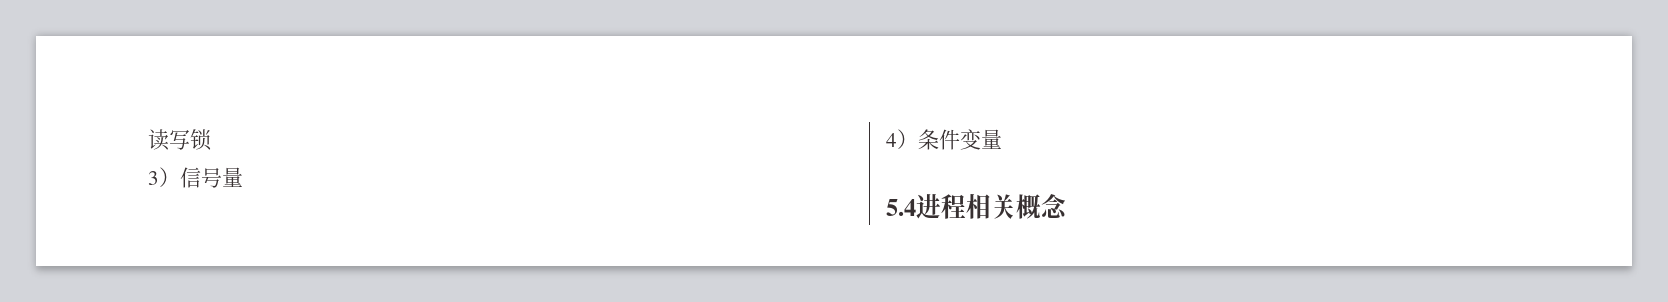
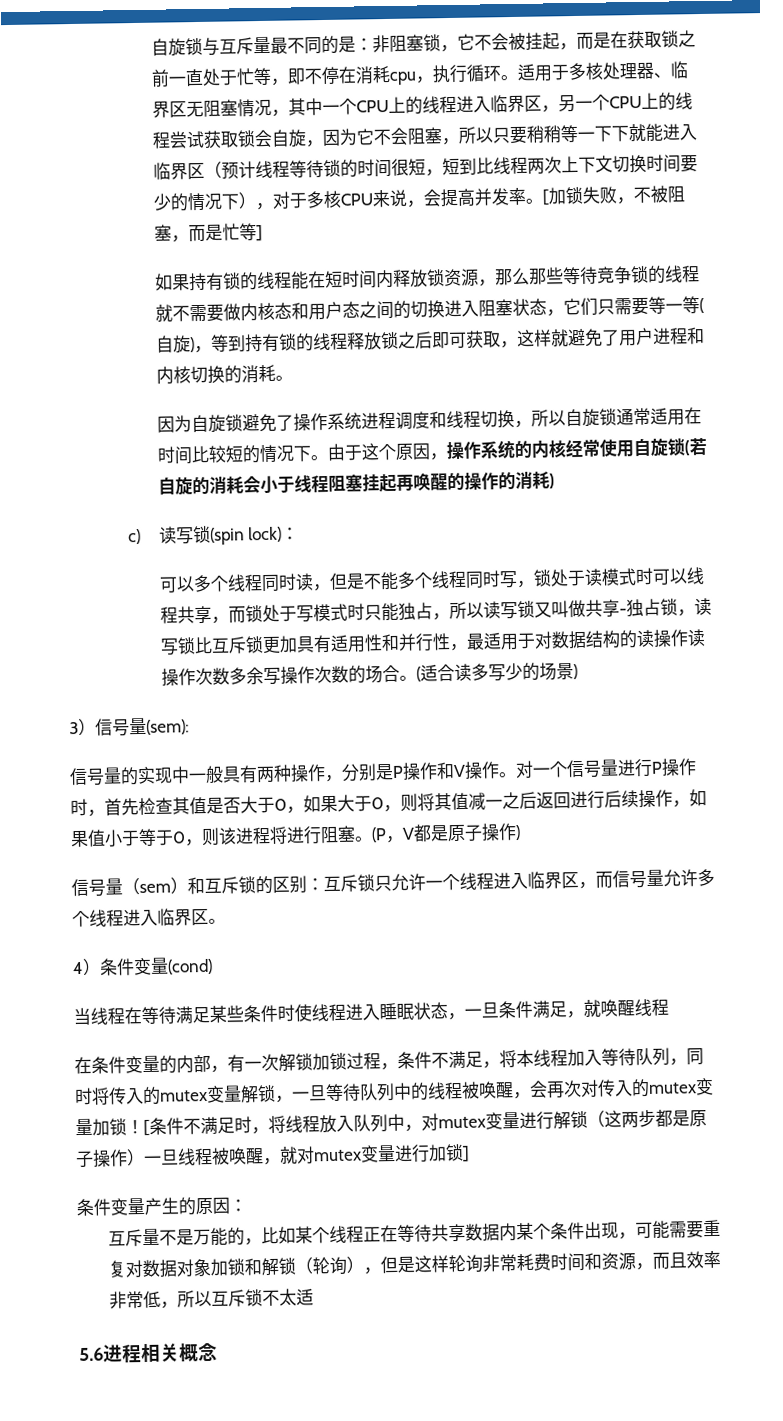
[148,129,212,151] [148,167,243,188] [886,129,1002,150] [886,199,916,216] 读写锁 // 3）信号量 // 4）条件变量 // 5.4 -> [150,30,696,57] [150,61,688,88] [151,92,693,118] [151,123,697,149] [152,154,698,180] [152,185,685,212] [153,223,263,243] [154,265,700,292] [154,296,705,322] [155,326,705,354] [155,364,293,385] [156,407,702,433] [156,436,707,465] [157,471,555,496] [127,525,300,545] [158,567,705,593] [159,597,712,625] [159,629,706,656] [160,662,578,687] [69,717,189,737] [69,758,697,786] [70,789,707,817] [70,823,521,848] [71,868,715,897] [72,908,226,928] [72,957,213,976] [73,998,669,1026] [74,1047,704,1075] [74,1077,714,1106] [75,1109,707,1136] [75,1143,470,1169] [76,1197,247,1217] [107,1219,721,1247] [107,1250,721,1278] [108,1288,314,1309] [79,1347,104,1362] 自旋锁与互斥量最不同的是：非阻塞锁，它不会被挂起，而是在获取锁之前一直处于忙等，即不停在消耗cpu，执行循环。适用于多核处理器、临界区无阻塞情况，其中一个CPU上的线程进入临界区，另一个CPU上的线程尝试获取锁会自旋，因为它不会阻塞，所以只要稍稍等一下下就能进入临界区（预计线程等待锁的时间很短，短到比线程两次上下文切换时间要少的情况下），对于多核CPU来说，会提高并发率。[加锁失败，不被阻塞，而是忙等] // 如果持有锁的线程能在短时间内释放锁资源，那么那些等待竞争锁的线程就不需要做内核态和用户态之间的切换进入阻塞状态，它们只需要等一等(自旋)，等到持有锁的线程释放锁之后即可获取，这样就避免了用户进程和内核切换的消耗。 // 因为自旋锁避免了操作系统进程调度和线程切换，所以自旋锁通常适用在时间比较短的情况下。由于这个原因，操作系统的内核经常使用自旋锁(若自旋的消耗会小于线程阻塞挂起再唤醒的操作的消耗) // c)读写锁(spin lock)： // 可以多个线程同时读，但是不能多个线程同时写，锁处于读模式时可以线程共享，而锁处于写模式时只能独占，所以读写锁又叫做共享-独占锁，读写锁比互斥锁更加具有适用性和并行性，最适用于对数据结构的读操作读操作次数多余写操作次数的场合。(适合读多写少的场景) // 3）信号量(sem): // 信号量的实现中一般具有两种操作，分别是P操作和V操作。对一个信号量进行P操作时，首先检查其值是否大于0，如果大于0，则将其值减一之后返回进行后续操作，如果值小于等于0，则该进程将进行阻塞。(P，V都是原子操作) // 信号量（sem）和互斥锁的区别：互斥锁只允许一个线程进入临界区，而信号量允许多个线程进入临界区。 // 4）条件变量(cond) // 当线程在等待满足某些条件时使线程进入睡眠状态，一旦条件满足，就唤醒线程 // 在条件变量的内部，有一次解锁加锁过程，条件不满足，将本线程加入等待队列，同时将传入的mutex变量解锁，一旦等待队列中的线程被唤醒，会再次对传入的mutex变量加锁！[条件不满足时，将线程放入队列中，对mutex变量进行解锁（这两步都是原子操作）一旦线程被唤醒，就对mutex变量进行加锁] // 条件变量产生的原因： // 互斥量不是万能的，比如某个线程正在等待共享数据内某个条件出现，可能需要重复对数据对象加锁和解锁（轮询），但是这样轮询非常耗费时间和资源，而且效率非常低，所以互斥锁不太适 // 5.6

